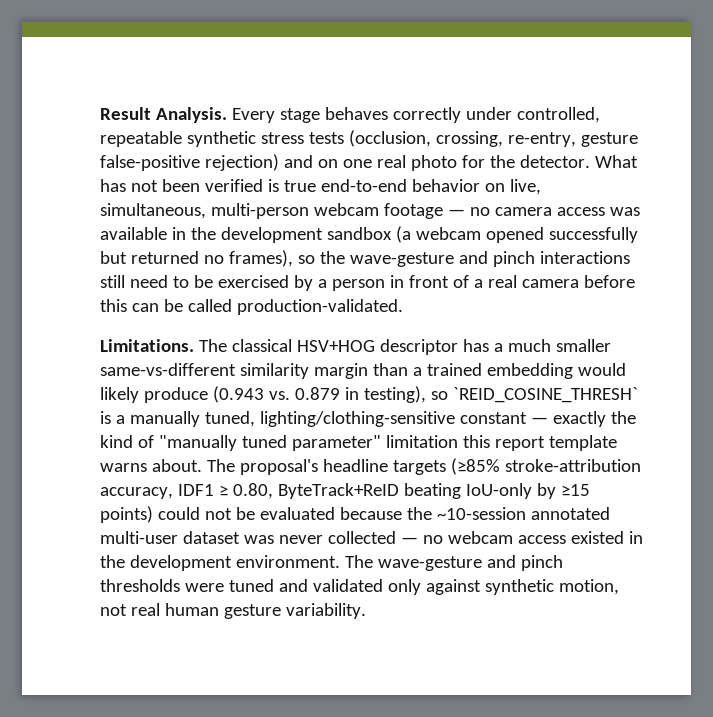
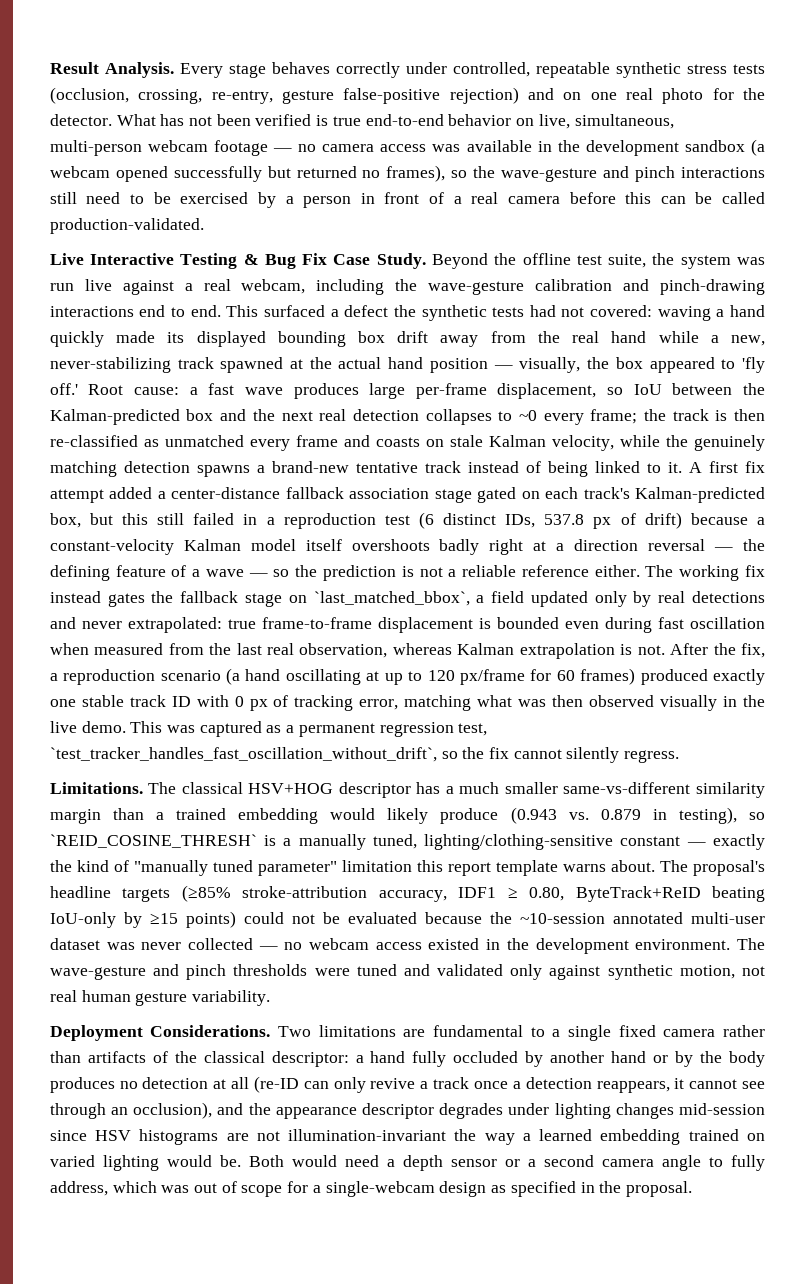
(404, 307) none -> [49,253,765,269] [49,279,765,295] [49,305,766,321] [49,331,765,347] [49,357,765,373] [49,383,766,399] [49,409,765,425] [49,435,765,451] [49,461,766,477] [49,487,766,503] [49,512,765,529] [49,539,765,555] [49,565,765,581] [49,591,766,607] [49,617,766,633] [49,643,766,659] [49,668,765,685] [49,695,765,711] [49,721,488,737] [49,747,680,763] // Live Interactive Testing & Bug Fix Case Study. Beyond the offline test suite, the system was run live against a real webcam, including the wave-gesture calibration and pinch-drawing interactions end to end. This surfaced a defect the synthetic tests had not covered: waving a hand quickly made its displayed bounding box drift away from the real hand while a new, never-stabilizing track spawned at the actual hand position — visually, the box appeared to 'fly off.' Root cause: a fast wave produces large per-frame displacement, so IoU between the Kalman-predicted box and the next real detection collapses to ~0 every frame; the track is then re-classified as unmatched every frame and coasts on stale Kalman velocity, while the genuinely matching detection spawns a brand-new tentative track instead of being linked to it. A first fix attempt added a center-distance fallback association stage gated on each track's Kalman-predicted box, but this still failed in a reproduction test (6 distinct IDs, 537.8 px of drift) because a constant-velocity Kalman model itself overshoots badly right at a direction reversal — the defining feature of a wave — so the prediction is not a reliable reference either. The working fix instead gates the fallback stage on `last_matched_bbox`, a field updated only by real detections and never extrapolated: true frame-to-frame displacement is bounded even during fast oscillation when measured from the last real observation, whereas Kalman extrapolation is not. After the fix, a reproduction scenario (a hand oscillating at up to 120 px/frame for 60 frames) produced exactly one stable track ID with 0 px of tracking error, matching what was then observed visually in the live demo. This was captured as a permanent regression test, `test_tracker_handles_fast_oscillation_without_drift`, so the fix cannot silently regress.
(367, 611) none -> [49,1025,765,1041] [49,1051,766,1067] [49,1076,765,1093] [49,1102,765,1119] [49,1129,765,1145] [49,1155,766,1171] [49,1181,692,1197] // Deployment Considerations. Two limitations are fundamental to a single fixed camera rather than artifacts of the classical descriptor: a hand fully occluded by another hand or by the body produces no detection at all (re-ID can only revive a track once a detection reappears, it cannot see through an occlusion), and the appearance descriptor degrades under lighting changes mid-session since HSV histograms are not illumination-invariant the way a learned embedding trained on varied lighting would be. Both would need a depth sensor or a second camera angle to fully address, which was out of scope for a single-webcam design as specified in the proposal.

